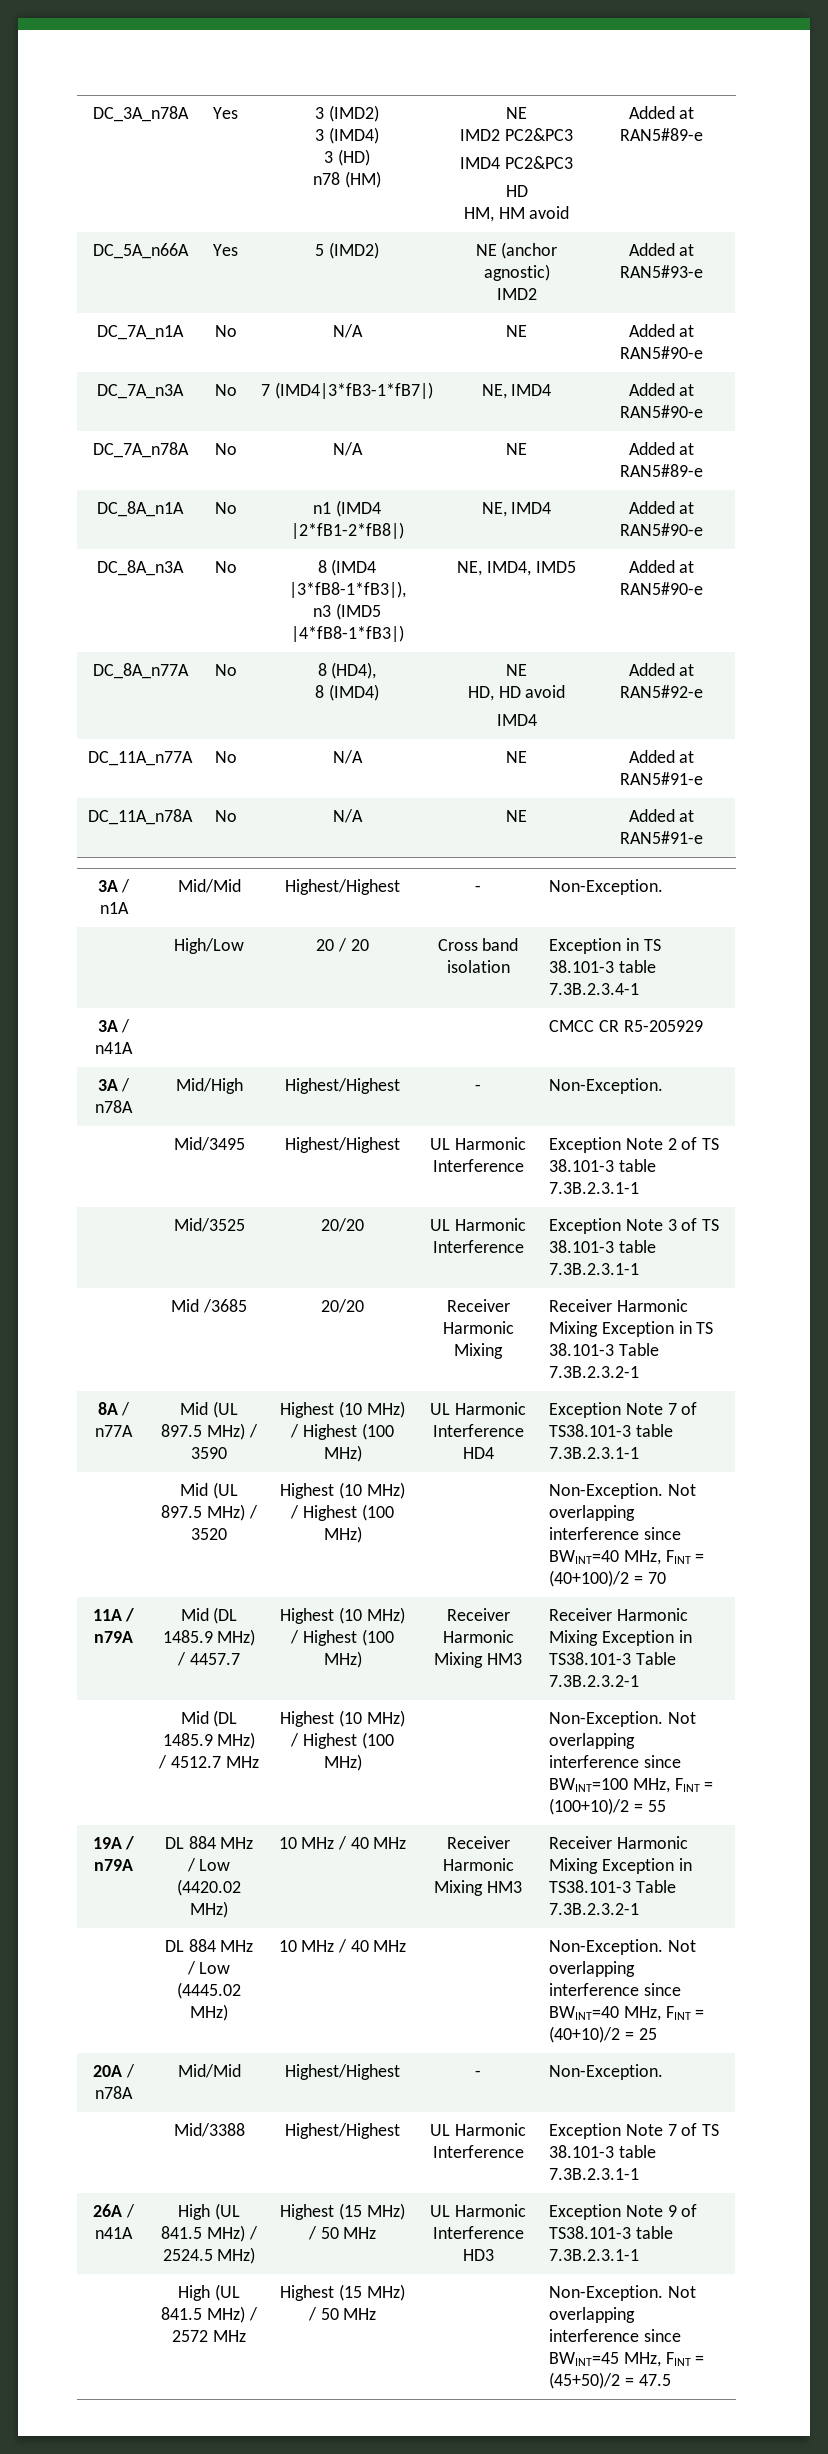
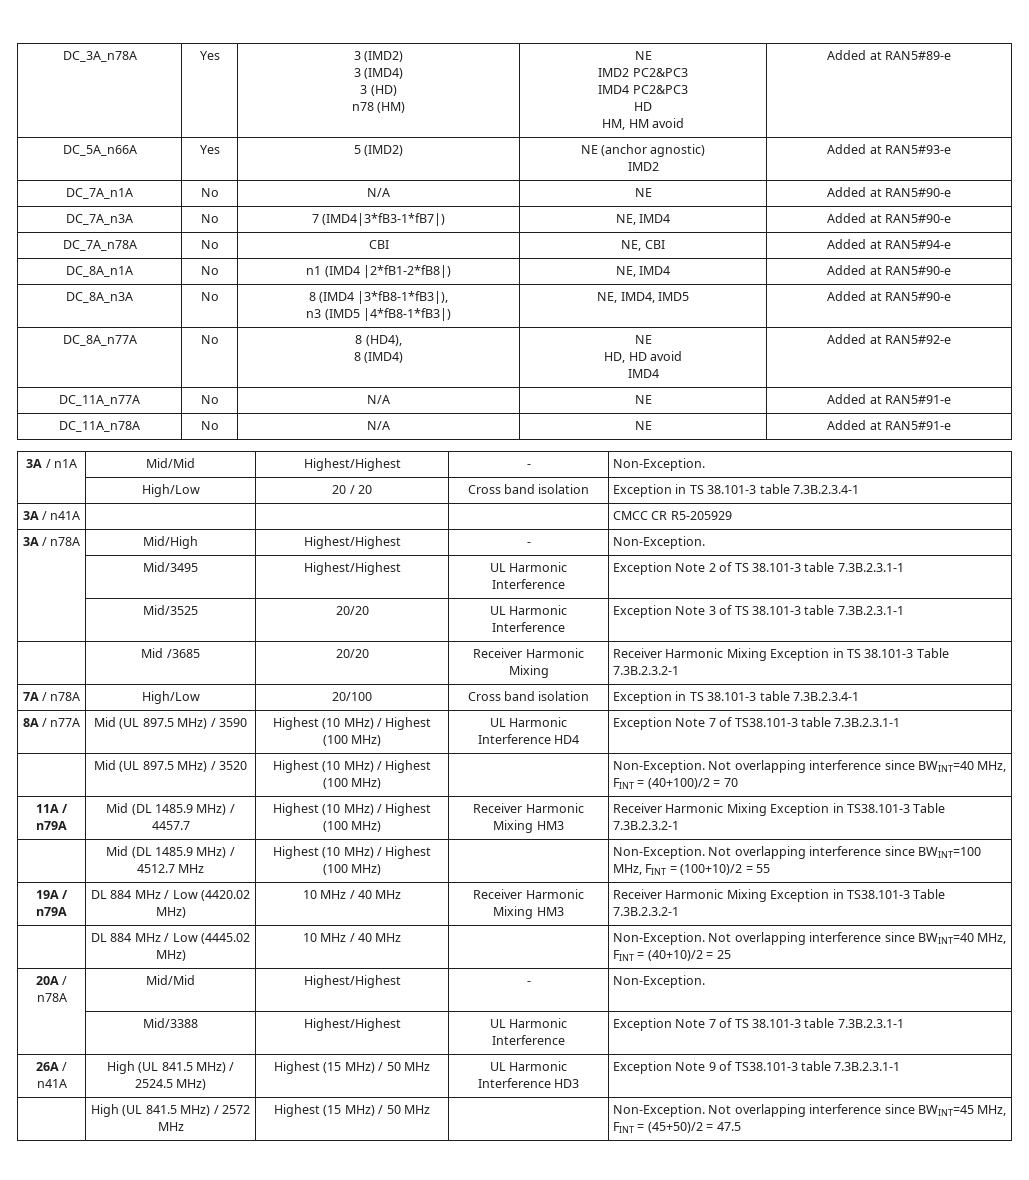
[332,442,363,456] [506,443,527,455] [628,442,695,455] [620,464,703,477] N/A | NE | Added at RAN5#89-e -> [368,240,389,249] [621,240,665,251] [827,239,951,249] CBI | NE, CBI | Added at RAN5#94-e
(640, 1372) none -> [22,692,81,701] [141,691,200,704] [332,692,372,701] [467,691,590,701] [613,691,859,704] // 7A / n78A | High/Low | 20/100 | Cross band isolation | Exception in TS 38.101-3 table 7.3B.2.3.4-1

